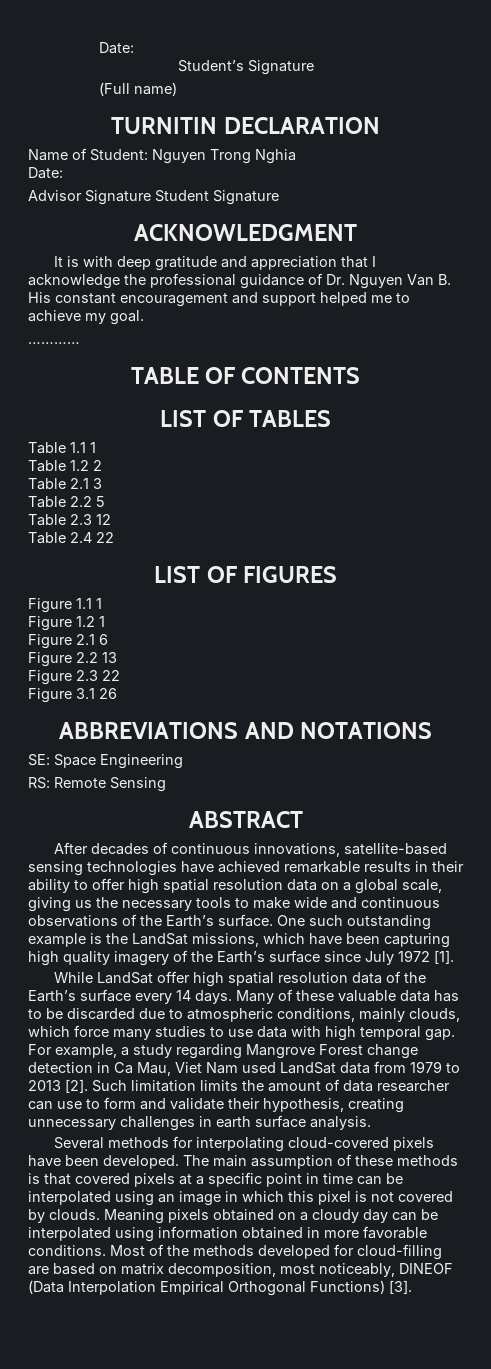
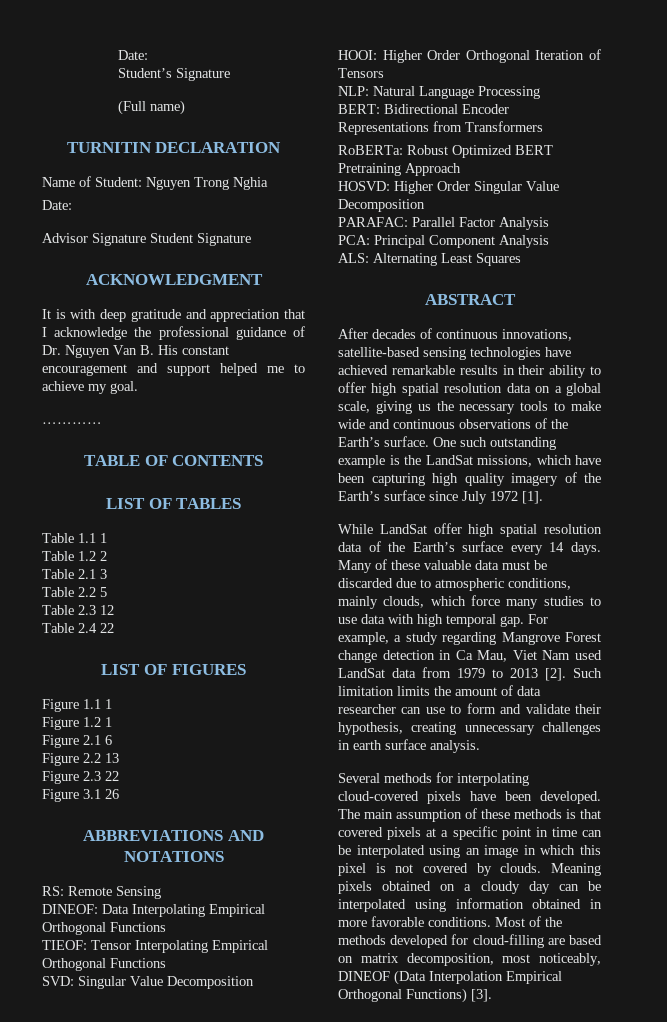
[28,754,183,769] // SE: Space Engineering -> (224, 856) none
(166, 784) none -> [42,904,265,917] [42,922,166,935] [42,940,268,953] [42,958,166,971] [42,976,254,989] [338,49,601,63] [338,68,384,78] [338,86,540,99] [338,104,509,114] [338,121,543,135] [338,145,553,158] [338,163,461,176] [338,181,559,194] [338,199,425,212] [338,217,549,230] [338,235,549,248] [338,253,521,266] // DINEOF: Data Interpolating Empirical Orthogonal Functions // TIEOF: Tensor Interpolating Empirical Orthogonal Functions // SVD: Singular Value Decomposition // HOOI: Higher Order Orthogonal Iteration of Tensors // NLP: Natural Language Processing // BERT: Bidirectional Encoder Representations from Transformers // RoBERTa: Robust Optimized BERT Pretraining Approach // HOSVD: Higher Order Singular Value Decomposition // PARAFAC: Parallel Factor Analysis // PCA: Principal Component Analysis // ALS: Alternating Least Squares
[434,990,459,1002] [28,1009,42,1019] has to -> [502,561,530,570] must

